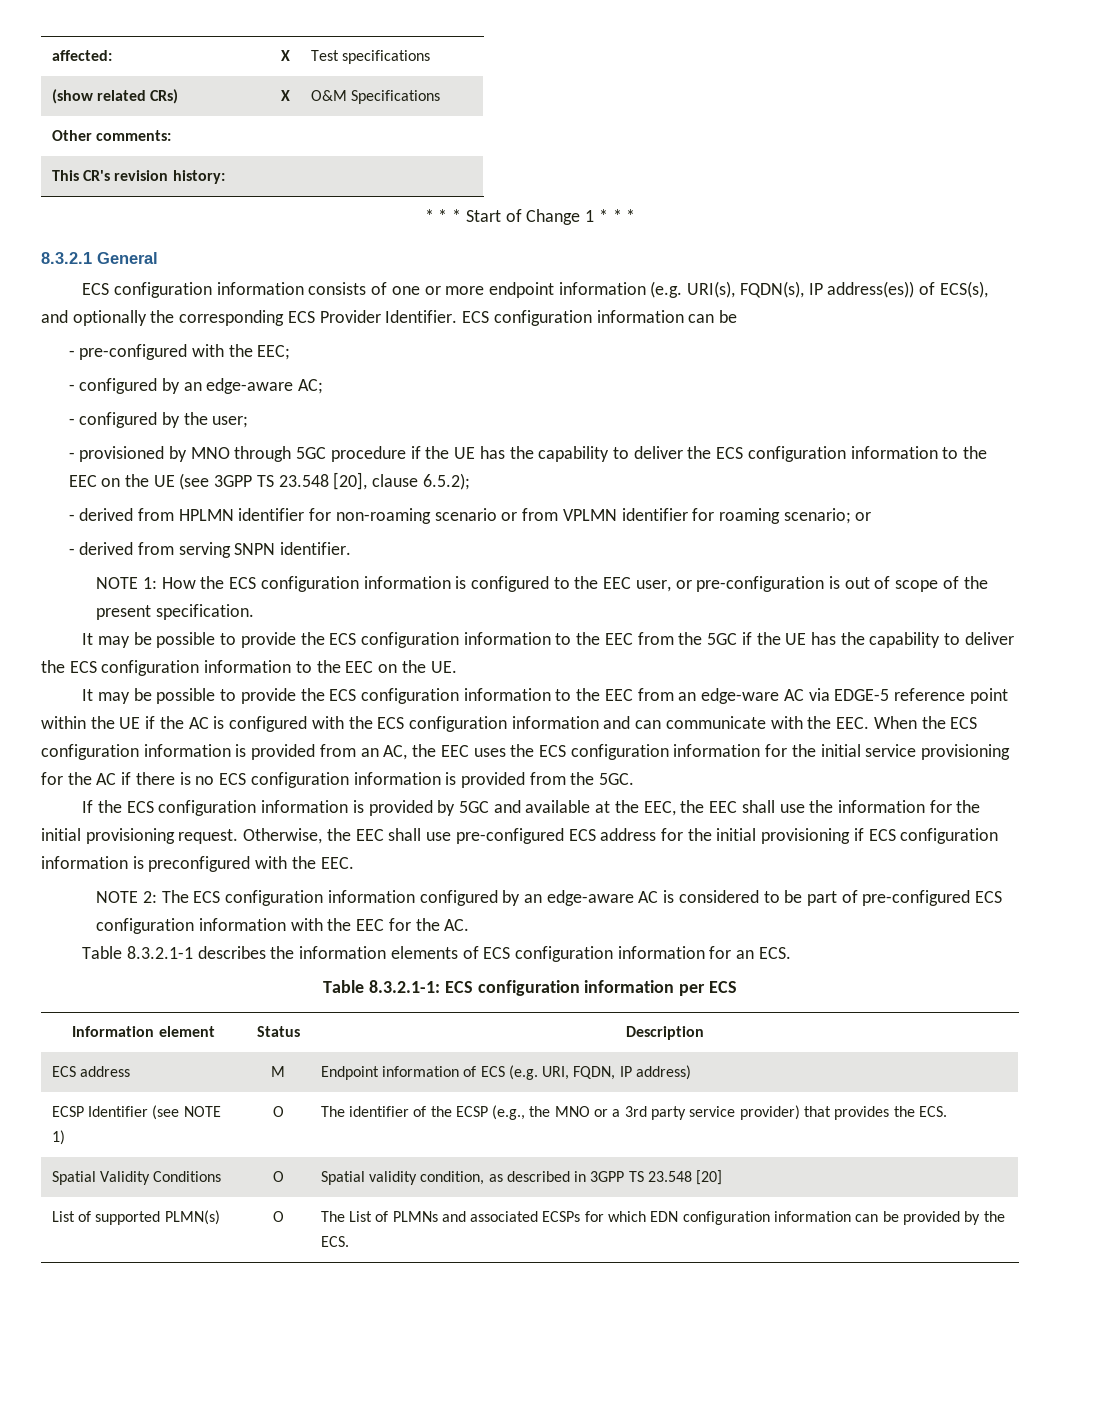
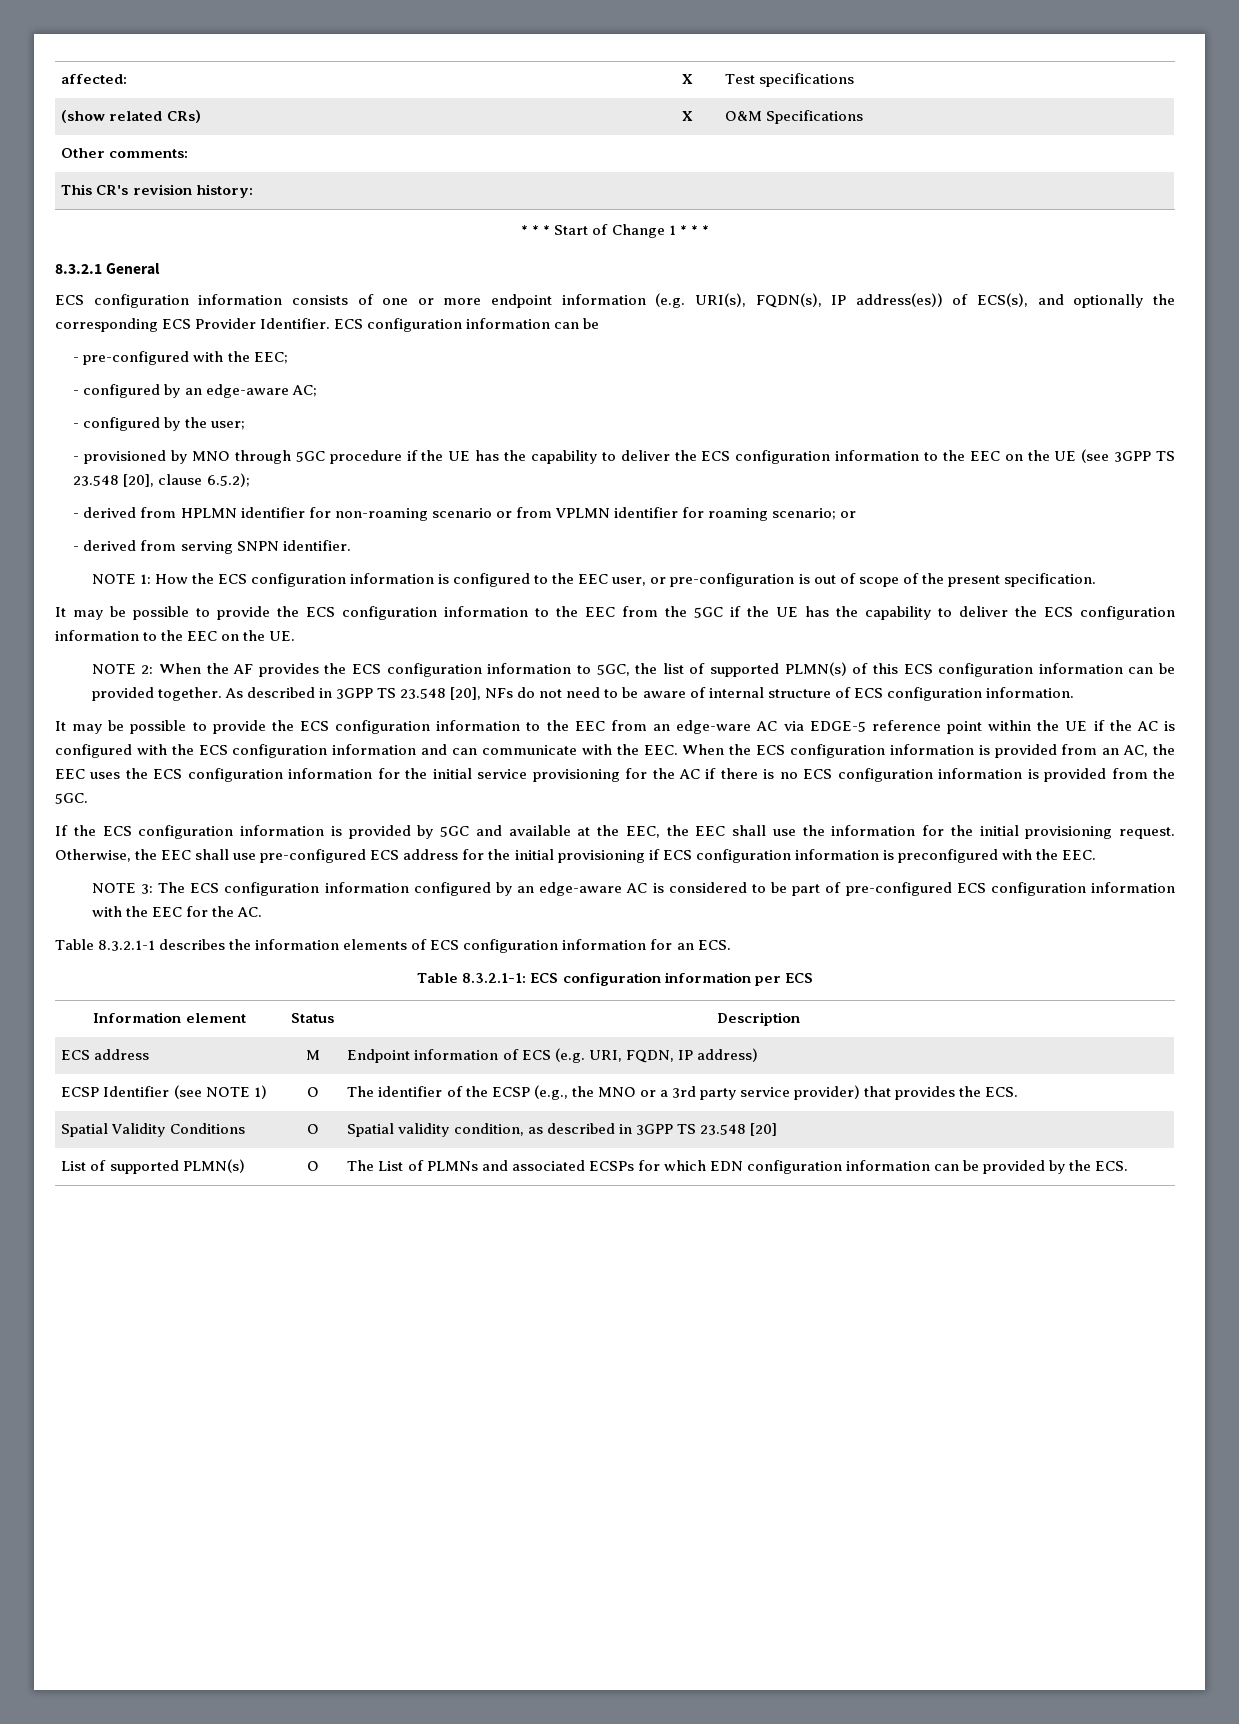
(457, 667) none -> [91,662,1176,677] [91,687,1074,701] // NOTE 2: When the AF provides the ECS configuration information to 5GC, the list of supported PLMN(s) of this ECS configuration information can be provided together. As described in 3GPP TS 23.548 [20], NFs do not need to be aware of internal structure of ECS configuration information.
[142,891,157,903] 2: -> [140,884,153,894] 3:

